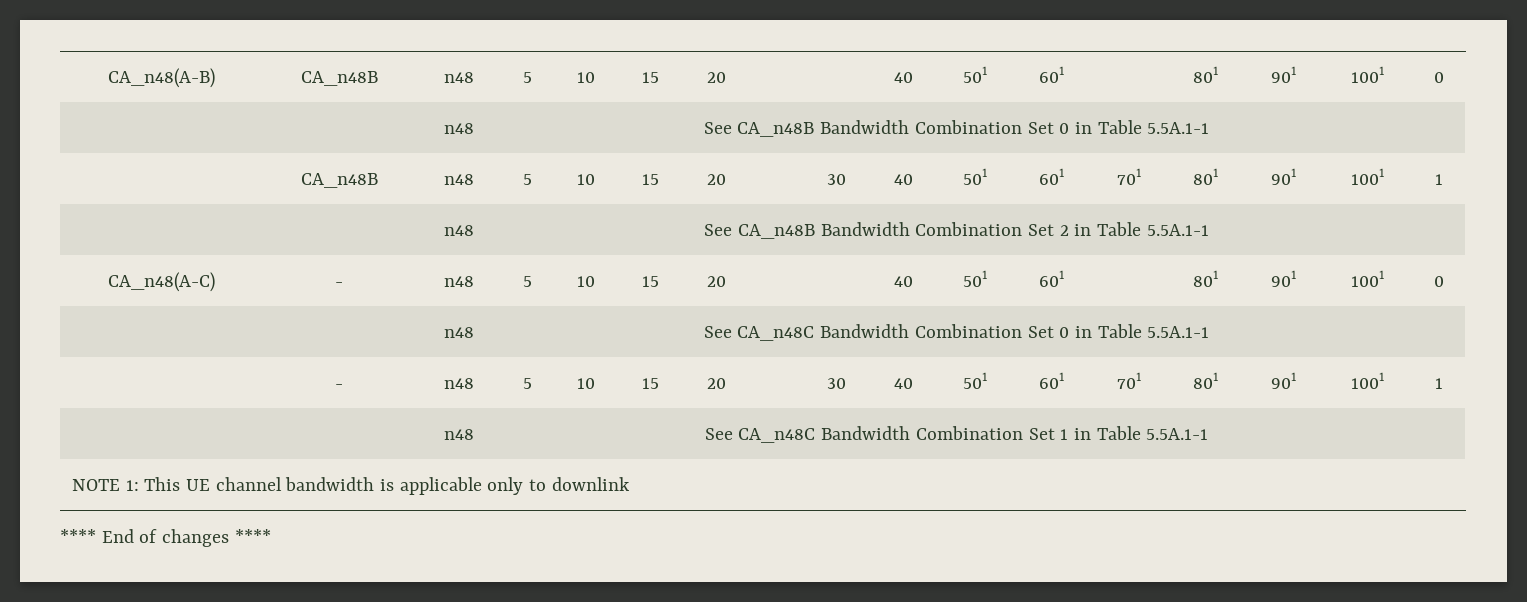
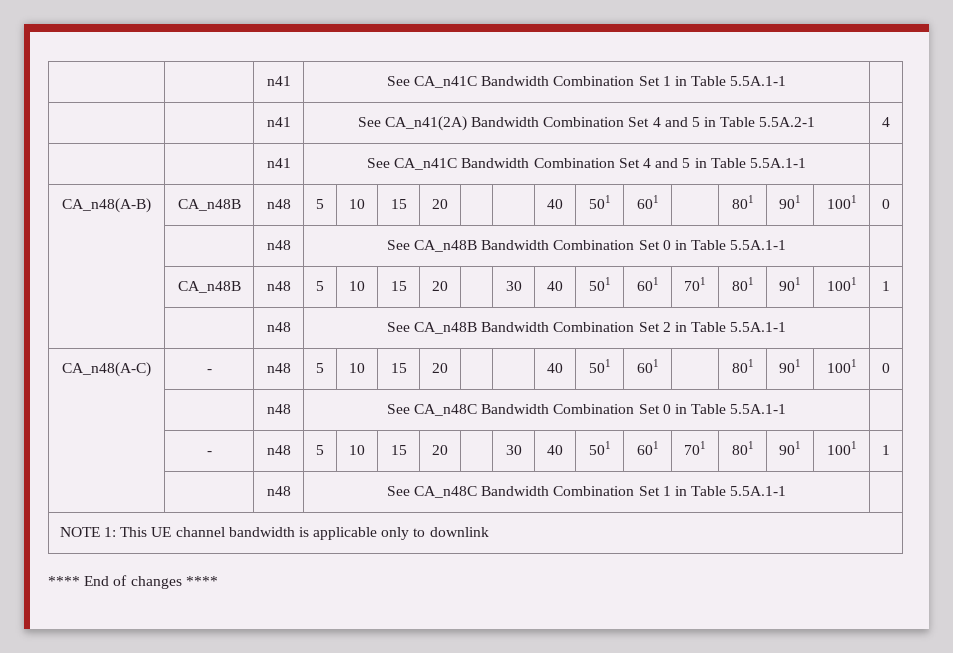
(107, 78) none -> [266,76,291,86] [386,76,787,88] [266,117,291,127] [357,116,816,131] [882,117,890,127] [266,158,291,168] [367,158,806,170] | | n41 | See CA_n41C Bandwidth Combination Set 1 in Table 5.5A.1-1 | // | | n41 | See CA_n41(2A) Bandwidth Combination Set 4 and 5 in Table 5.5A.2-1 | 4 // | | n41 | See CA_n41C Bandwidth Combination Set 4 and 5 in Table 5.5A.1-1 | //

